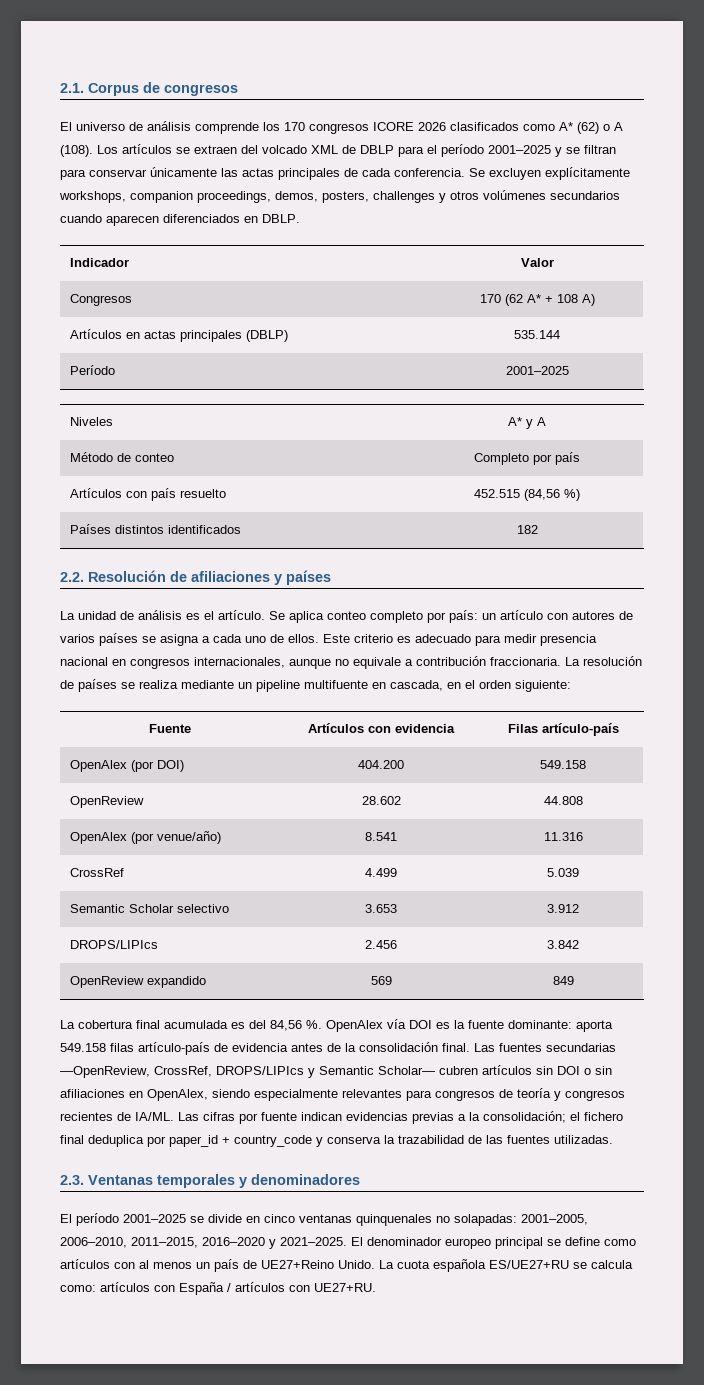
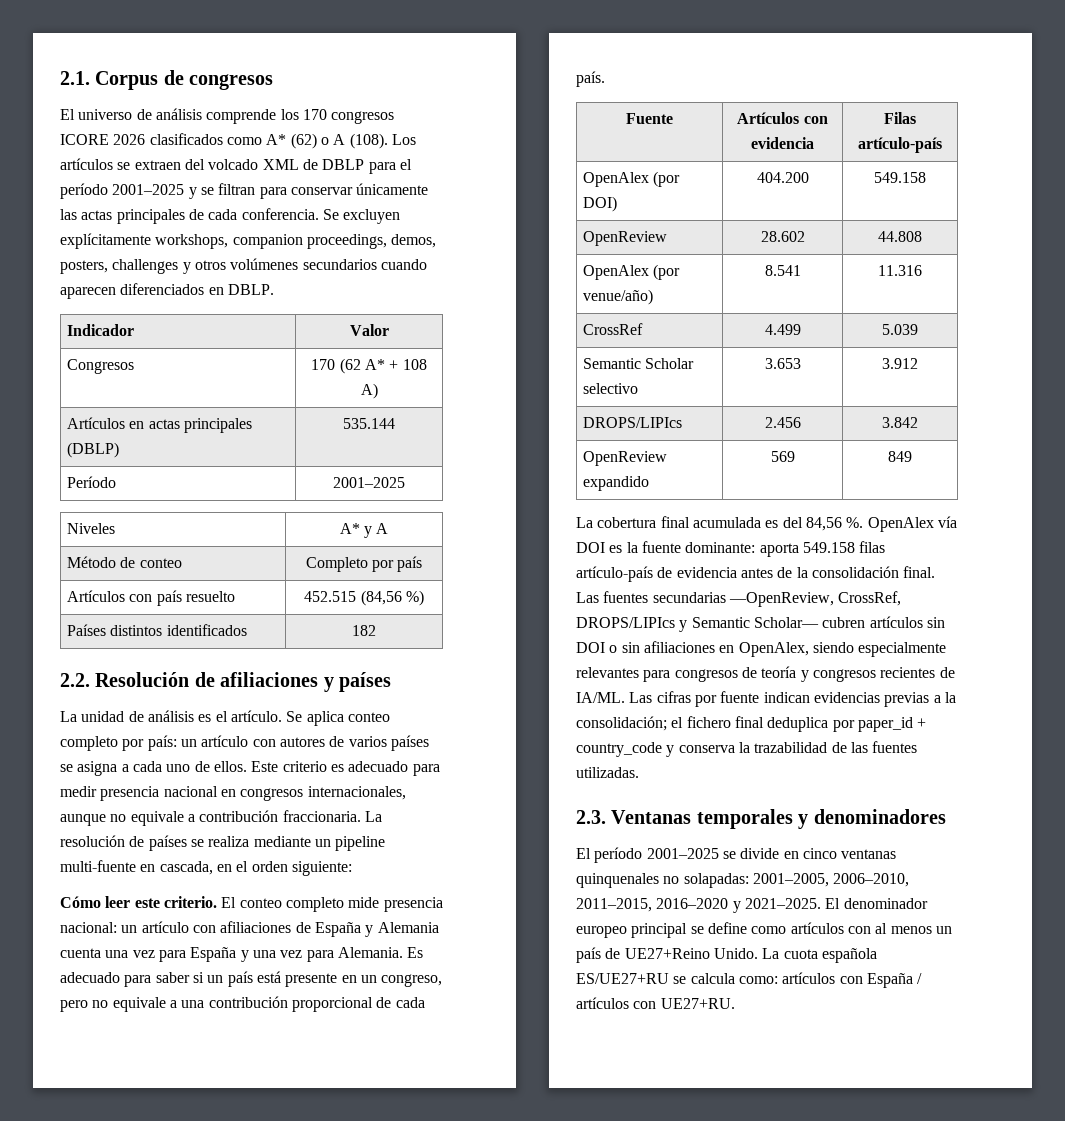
[304,680,368,689] multifuente -> [60,860,136,872] multi-fuente
(571, 686) none -> [60,896,443,912] [60,921,439,937] [60,947,424,962] [60,971,443,987] [60,996,425,1012] [576,71,605,87] // Cómo leer este criterio. El conteo completo mide presencia nacional: un artículo con afiliaciones de España y Alemania cuenta una vez para España y una vez para Alemania. Es adecuado para saber si un país está presente en un congreso, pero no equivale a una contribución proporcional de cada país.

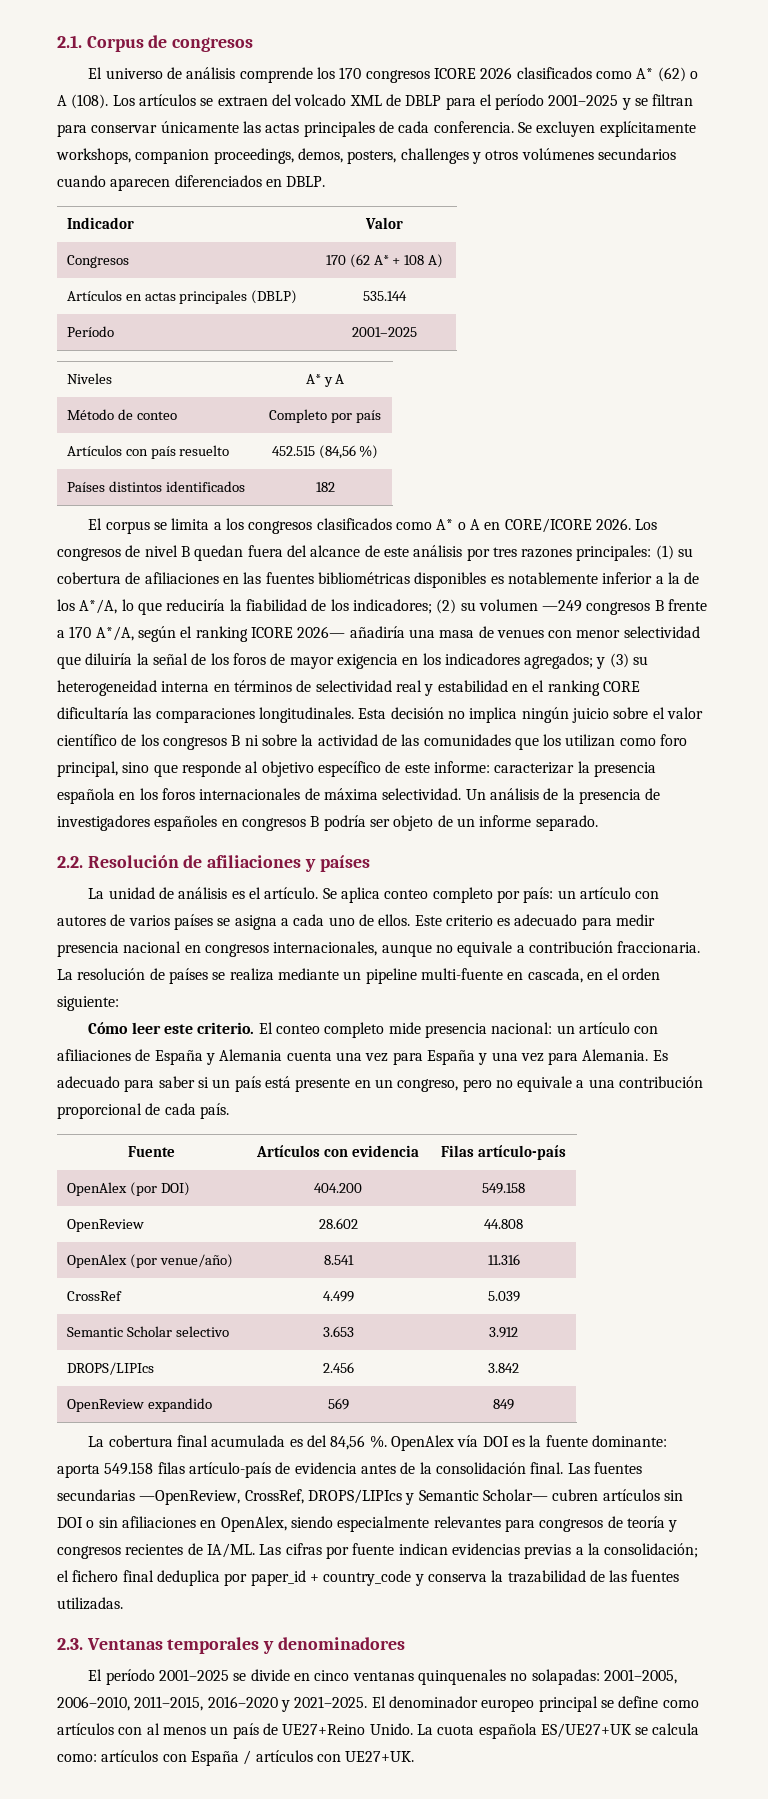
(376, 630) none -> [88,518,658,534] [57,545,694,561] [57,572,700,588] [57,599,708,615] [57,626,700,642] [57,653,649,669] [57,680,640,696] [57,707,703,723] [57,734,688,750] [57,761,656,777] [57,788,661,804] [57,815,598,831] // El corpus se limita a los congresos clasificados como A* o A en CORE/ICORE 2026. Los congresos de nivel B quedan fuera del alcance de este análisis por tres razones principales: (1) su cobertura de afiliaciones en las fuentes bibliométricas disponibles es notablemente inferior a la de los A*/A, lo que reduciría la fiabilidad de los indicadores; (2) su volumen —249 congresos B frente a 170 A*/A, según el ranking ICORE 2026— añadiría una masa de venues con menor selectividad que diluiría la señal de los foros de mayor exigencia en los indicadores agregados; y (3) su heterogeneidad interna en términos de selectividad real y estabilidad en el ranking CORE dificultaría las comparaciones longitudinales. Esta decisión no implica ningún juicio sobre el valor científico de los congresos B ni sobre la actividad de las comunidades que los utilizan como foro principal, sino que responde al objetivo específico de este informe: caracterizar la presencia española en los foros internacionales de máxima selectividad. Un análisis de la presencia de investigadores españoles en congresos B podría ser objeto de un informe separado.
[576,973,669,984] ES/UE27+RU -> [540,1723,631,1738] ES/UE27+UK
[660,998,735,1009] UE27+RU. -> [345,1751,415,1762] UE27+UK.

